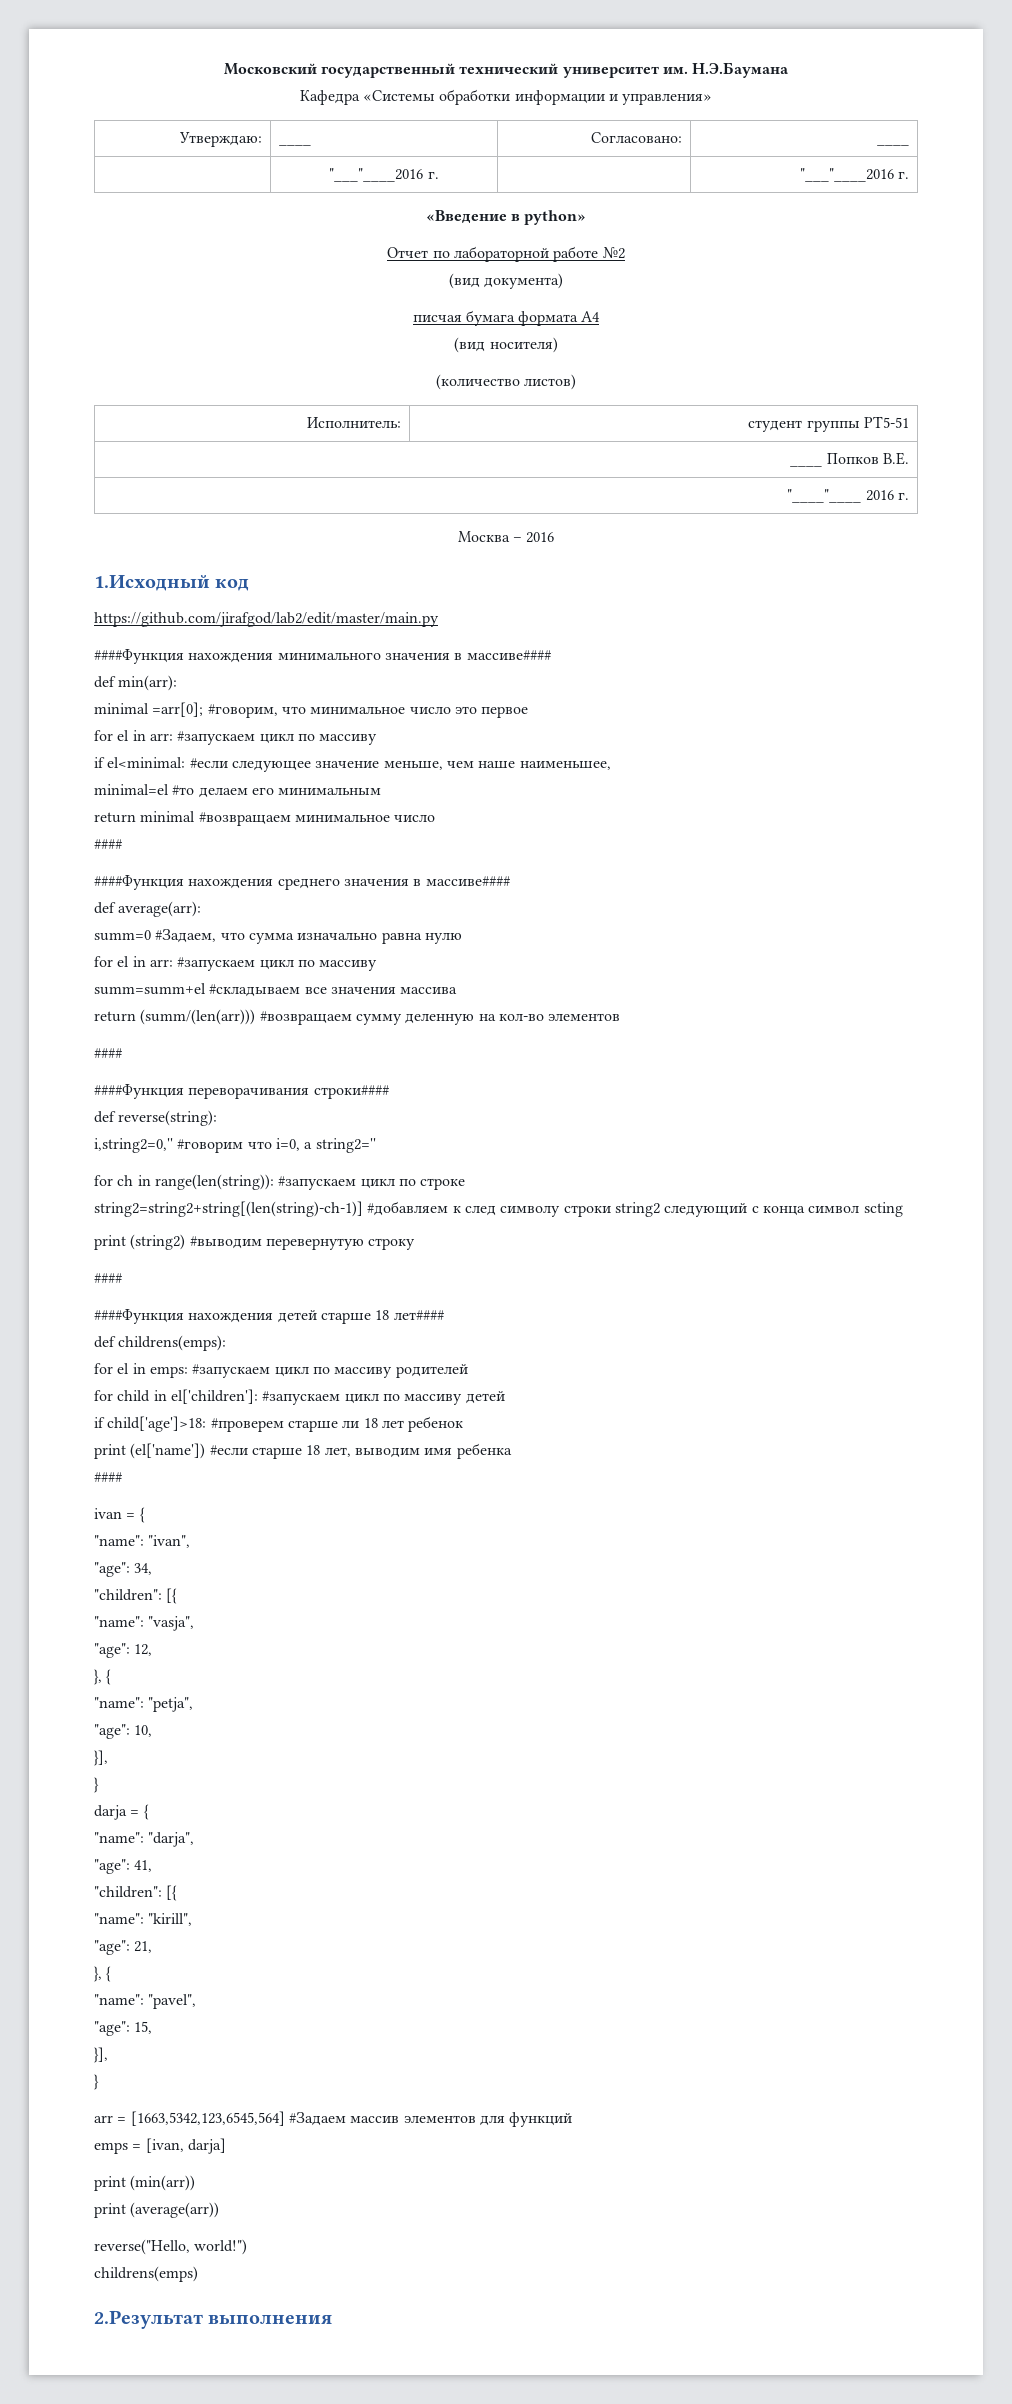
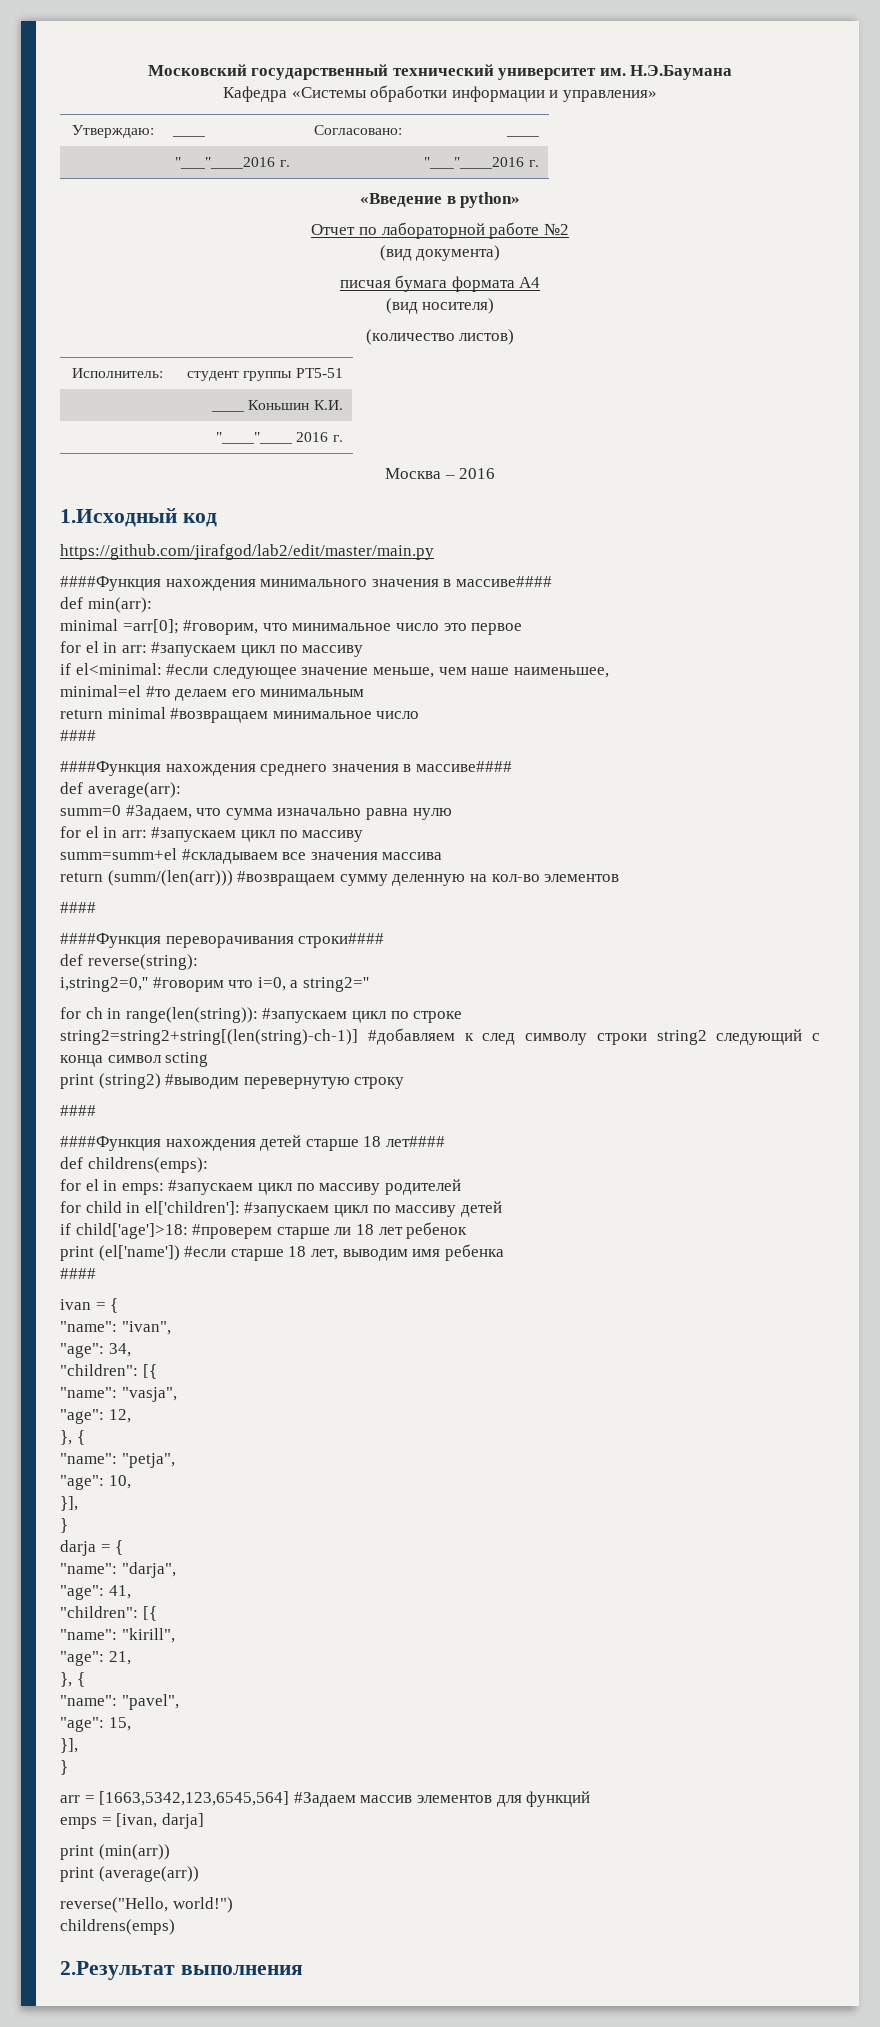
[826,452,909,465] Попков В.Е. -> [248,400,343,410] Коньшин К.И.

